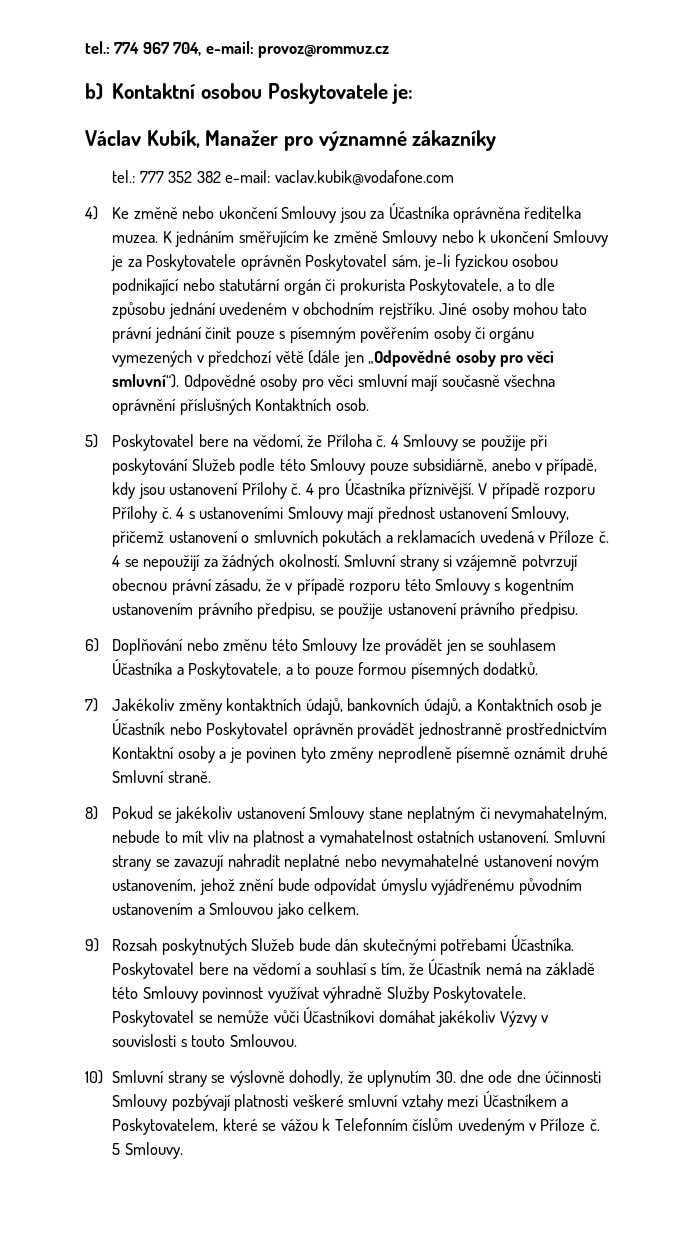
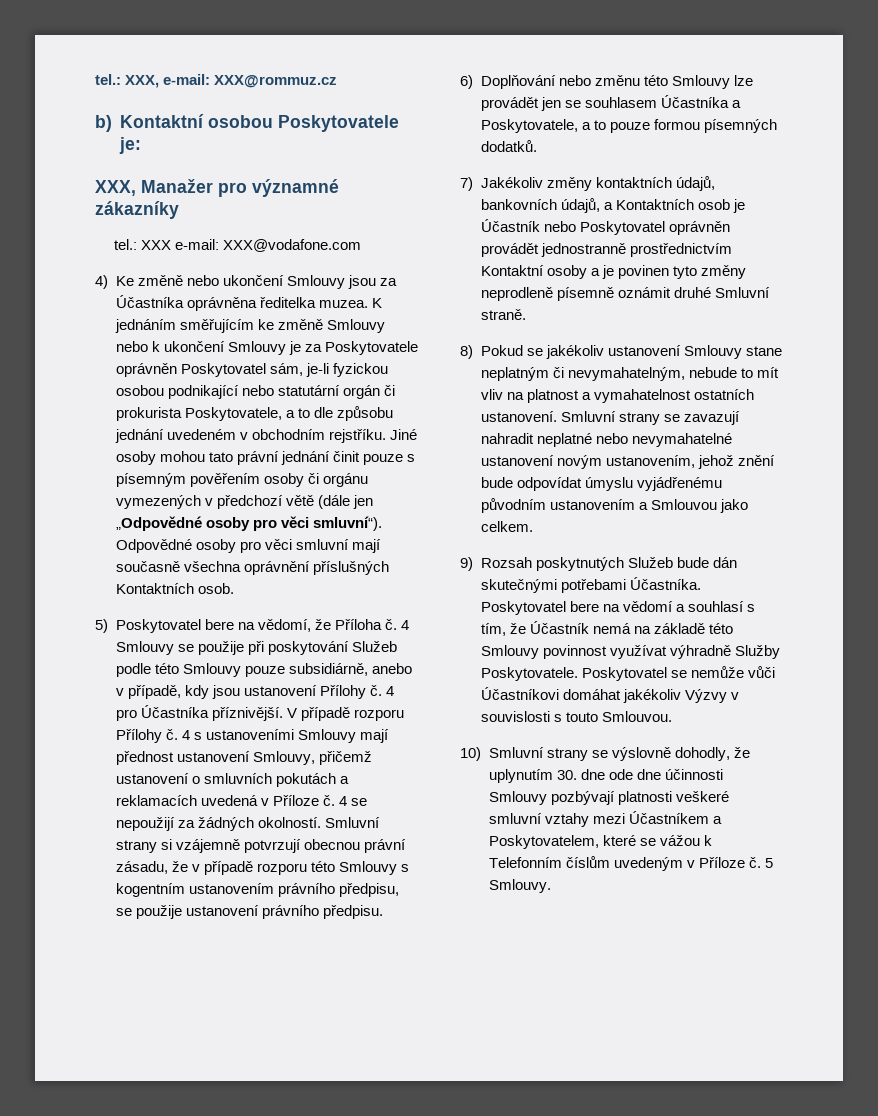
[85,41,390,58] tel.: 774 967 704, e-mail: provoz@rommuz.cz -> [95,74,338,88] tel.: XXX, e-mail: XXX@rommuz.cz
[85,130,200,148] Václav Kubík, -> [95,180,136,196] XXX,
[139,170,454,185] 777 352 382 e-mail: vaclav.kubik@vodafone.com -> [140,239,361,252] XXX e-mail: XXX@vodafone.com

